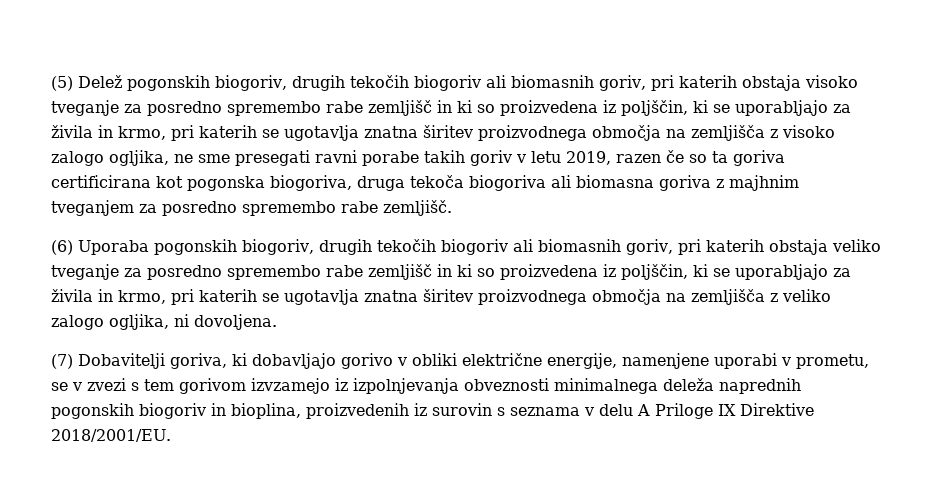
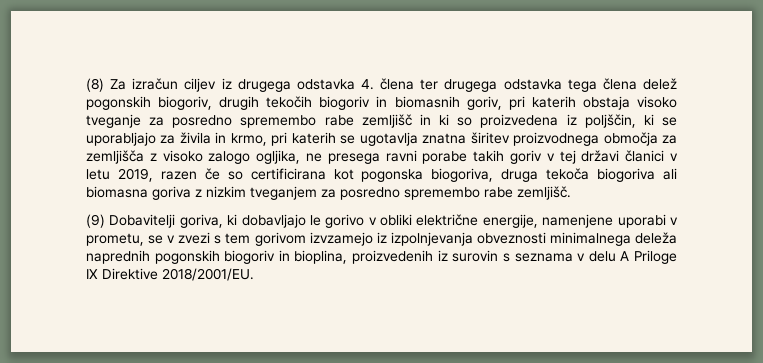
[51,75,506,91] (5) Delež pogonskih biogoriv, drugih tekočih biogoriv ali -> [86,78,678,92] [86,96,388,110] (8) Za izračun ciljev iz drugega odstavka 4. člena ter drugega odstavka tega člena delež pogonskih biogoriv, drugih tekočih biogoriv in
[666,129,686,138] na -> [661,135,677,144] za
[198,150,310,166] sme presegati -> [327,153,380,164] presega
(526, 158) none -> [559,150,678,164] tej državi članici v
[712,150,785,166] ta goriva -> (243, 175) none
[729,175,799,191] majhnim -> [206,186,246,197] nizkim
[51,239,881,255] [51,264,851,280] [51,289,831,305] [51,314,277,330] [51,354,73,369] (6) Uporaba pogonskih biogoriv, drugih tekočih biogoriv ali biomasnih goriv, pri katerih obstaja veliko tveganje za posredno spremembo rabe zemljišč in ki so proizvedena iz poljščin, ki se uporabljajo za živila in krmo, pri katerih se ugotavlja znatna širitev proizvodnega območja na zemljišča z veliko zalogo ogljika, ni dovoljena. // (7) -> [86,214,105,228] (9)
(336, 361) none -> [309,215,321,226] le

